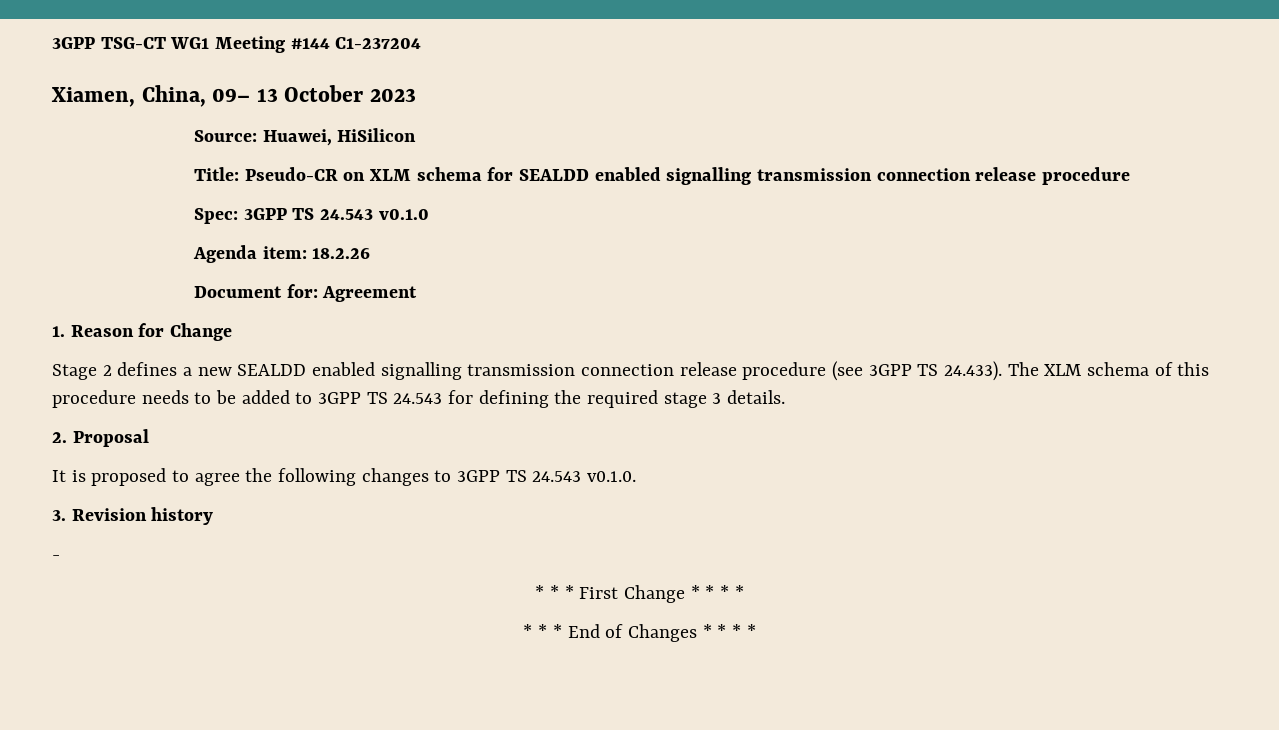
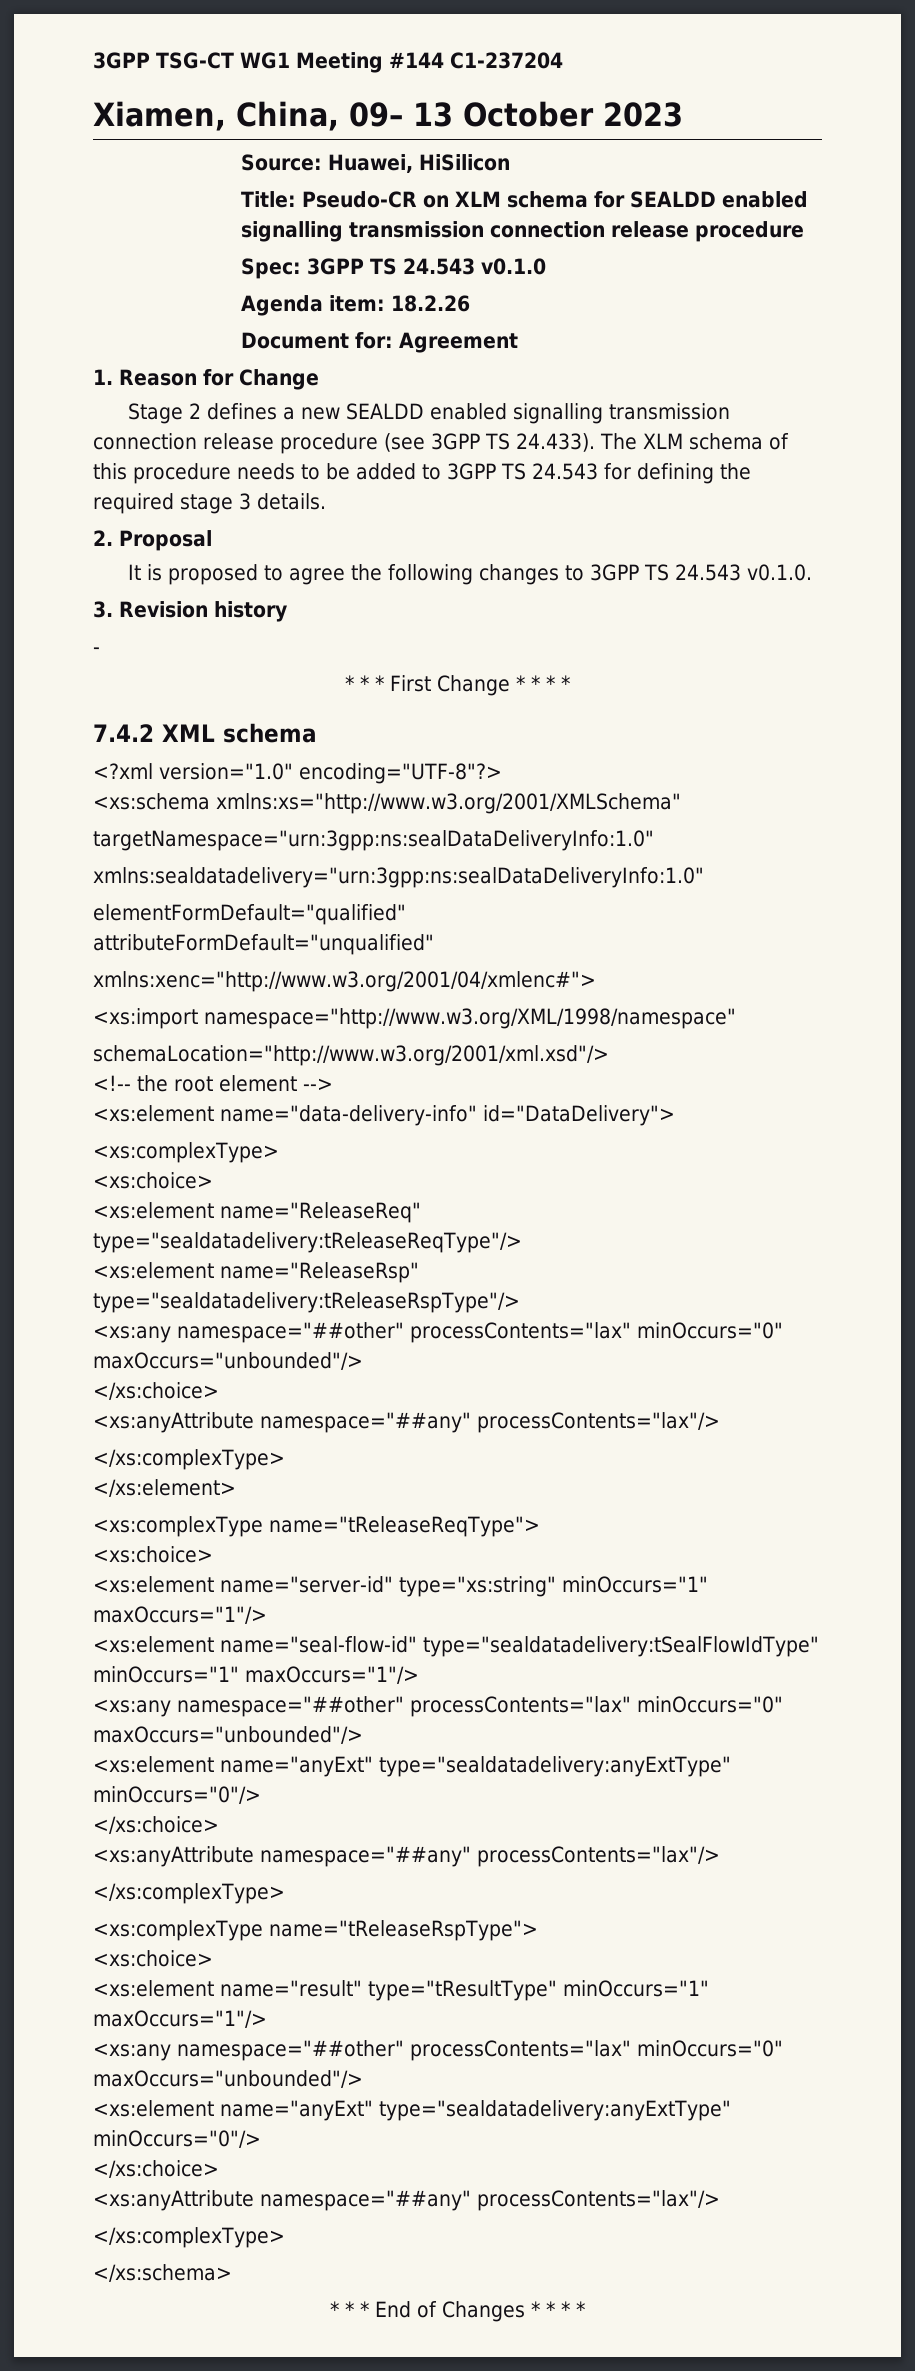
(744, 592) none -> [93,723,317,743] [93,763,502,784] [93,793,681,814] [93,830,654,851] [93,867,704,888] [93,904,406,925] [93,934,434,955] [93,971,596,992] [93,1008,736,1029] [93,1045,609,1066] [93,1075,333,1092] [93,1105,675,1126] [93,1142,279,1163] [93,1172,213,1189] [93,1202,421,1223] [93,1232,522,1253] [93,1262,419,1283] [93,1292,520,1313] [93,1322,783,1343] [93,1352,363,1370] [93,1382,219,1400] [93,1412,720,1433] [93,1449,285,1470] [93,1479,236,1497] [93,1516,540,1537] [93,1546,213,1563] [93,1576,708,1597] [93,1606,267,1624] [93,1636,819,1657] [93,1666,419,1684] [93,1696,783,1717] [93,1726,363,1744] [93,1756,731,1777] [93,1786,261,1804] [93,1816,219,1834] [93,1846,720,1867] [93,1883,285,1904] [93,1920,538,1941] [93,1950,213,1967] [93,1980,709,2001] [93,2010,267,2028] [93,2040,783,2061] [93,2070,363,2088] [93,2100,731,2121] [93,2130,261,2148] [93,2160,219,2178] [93,2190,720,2211] [93,2227,285,2248] [93,2264,232,2282] // 7.4.2 XML schema // <?xml version="1.0" encoding="UTF-8"?> // <xs:schema xmlns:xs="http://www.w3.org/2001/XMLSchema" // targetNamespace="urn:3gpp:ns:sealDataDeliveryInfo:1.0" // xmlns:sealdatadelivery="urn:3gpp:ns:sealDataDeliveryInfo:1.0" // elementFormDefault="qualified" // attributeFormDefault="unqualified" // xmlns:xenc="http://www.w3.org/2001/04/xmlenc#"> // <xs:import namespace="http://www.w3.org/XML/1998/namespace" // schemaLocation="http://www.w3.org/2001/xml.xsd"/> // <!-- the root element --> // <xs:element name="data-delivery-info" id="DataDelivery"> // <xs:complexType> // <xs:choice> // <xs:element name="ReleaseReq" type="sealdatadelivery:tReleaseReqType"/> // <xs:element name="ReleaseRsp" type="sealdatadelivery:tReleaseRspType"/> // <xs:any namespace="##other" processContents="lax" minOccurs="0" maxOccurs="unbounded"/> // </xs:choice> // <xs:anyAttribute namespace="##any" processContents="lax"/> // </xs:complexType> // </xs:element> // <xs:complexType name="tReleaseReqType"> // <xs:choice> // <xs:element name="server-id" type="xs:string" minOccurs="1" maxOccurs="1"/> // <xs:element name="seal-flow-id" type="sealdatadelivery:tSealFlowIdType" minOccurs="1" maxOccurs="1"/> // <xs:any namespace="##other" processContents="lax" minOccurs="0" maxOccurs="unbounded"/> // <xs:element name="anyExt" type="sealdatadelivery:anyExtType" minOccurs="0"/> // </xs:choice> // <xs:anyAttribute namespace="##any" processContents="lax"/> // </xs:complexType> // <xs:complexType name="tReleaseRspType"> // <xs:choice> // <xs:element name="result" type="tResultType" minOccurs="1" maxOccurs="1"/> // <xs:any namespace="##other" processContents="lax" minOccurs="0" maxOccurs="unbounded"/> // <xs:element name="anyExt" type="sealdatadelivery:anyExtType" minOccurs="0"/> // </xs:choice> // <xs:anyAttribute namespace="##any" processContents="lax"/> // </xs:complexType> // </xs:schema>

